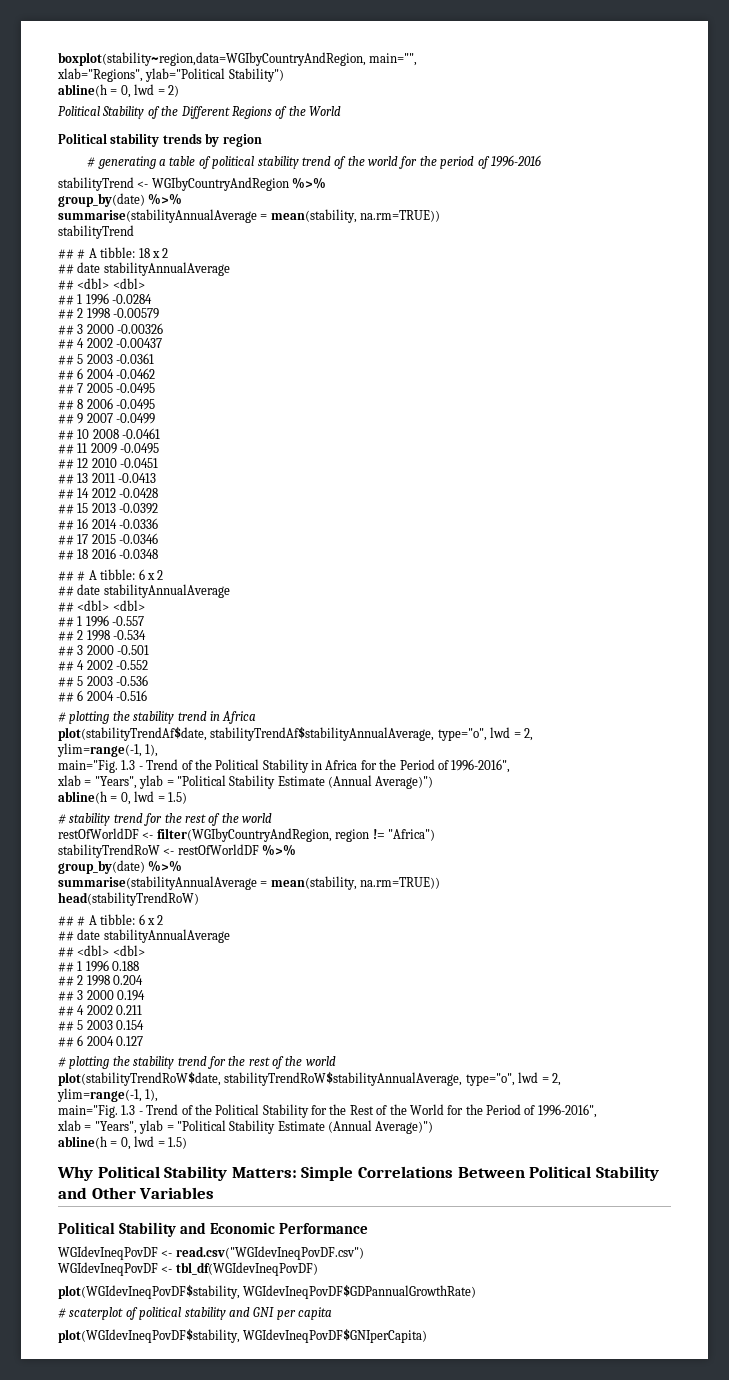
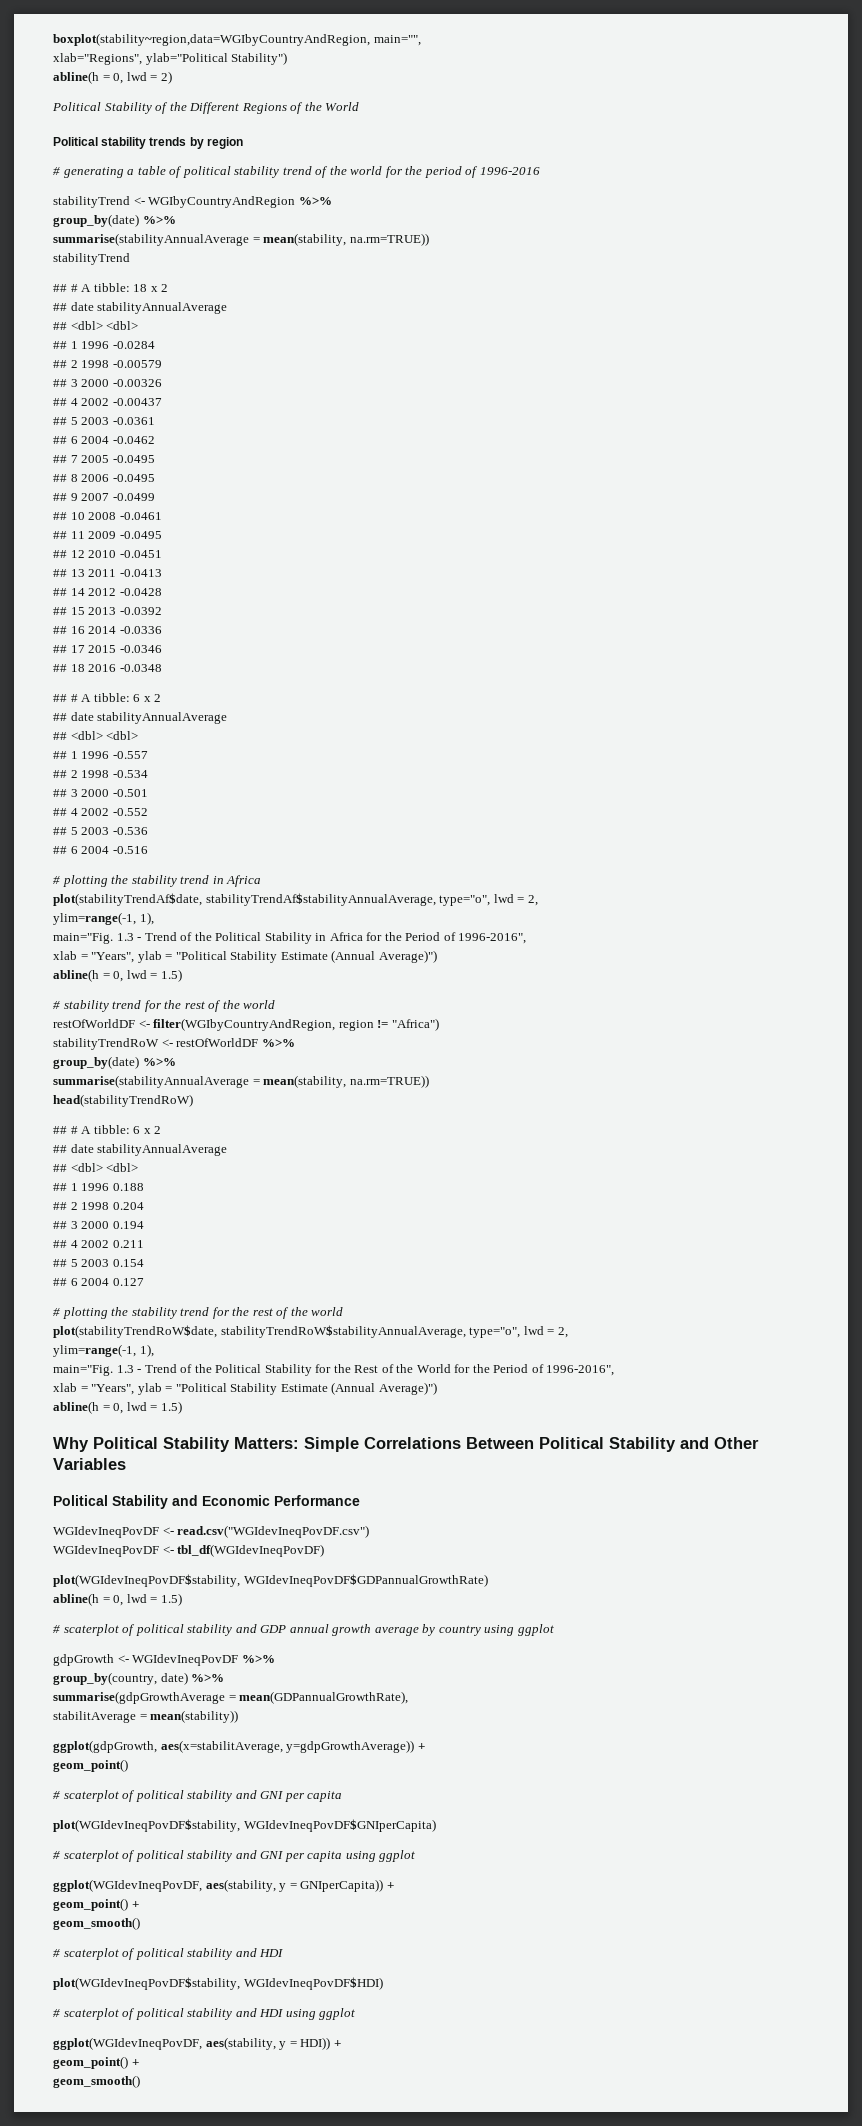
(477, 1291) none -> [53,1593,182,1606] [53,1624,554,1636] [53,1654,275,1666] [53,1672,225,1685] [53,1691,409,1704] [53,1710,239,1723] [53,1740,425,1753] [53,1759,128,1772] // abline(h = 0, lwd = 1.5) // # scaterplot of political stability and GDP annual growth average by country using ggplot // gdpGrowth <- WGIdevIneqPovDF %>% // group_by(country, date) %>% // summarise(gdpGrowthAverage = mean(GDPannualGrowthRate), // stabilitAverage = mean(stability)) // ggplot(gdpGrowth, aes(x=stabilitAverage, y=gdpGrowthAverage)) + // geom_point()
(428, 1335) none -> [53,1850,416,1862] [53,1879,394,1892] [53,1898,139,1911] [53,1917,140,1930] [53,1948,284,1960] [53,1977,383,1990] [53,2008,356,2020] [53,2037,341,2050] [53,2056,139,2069] [53,2075,140,2088] // # scaterplot of political stability and GNI per capita using ggplot // ggplot(WGIdevIneqPovDF, aes(stability, y = GNIperCapita)) + // geom_point() + // geom_smooth() // # scaterplot of political stability and HDI // plot(WGIdevIneqPovDF$stability, WGIdevIneqPovDF$HDI) // # scaterplot of political stability and HDI using ggplot // ggplot(WGIdevIneqPovDF, aes(stability, y = HDI)) + // geom_point() + // geom_smooth()

